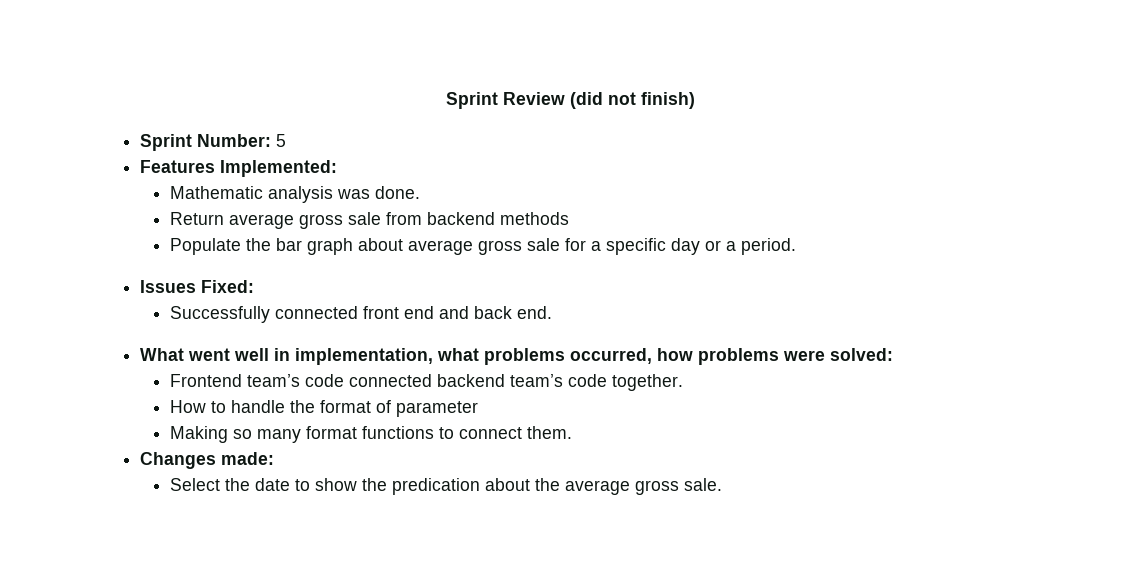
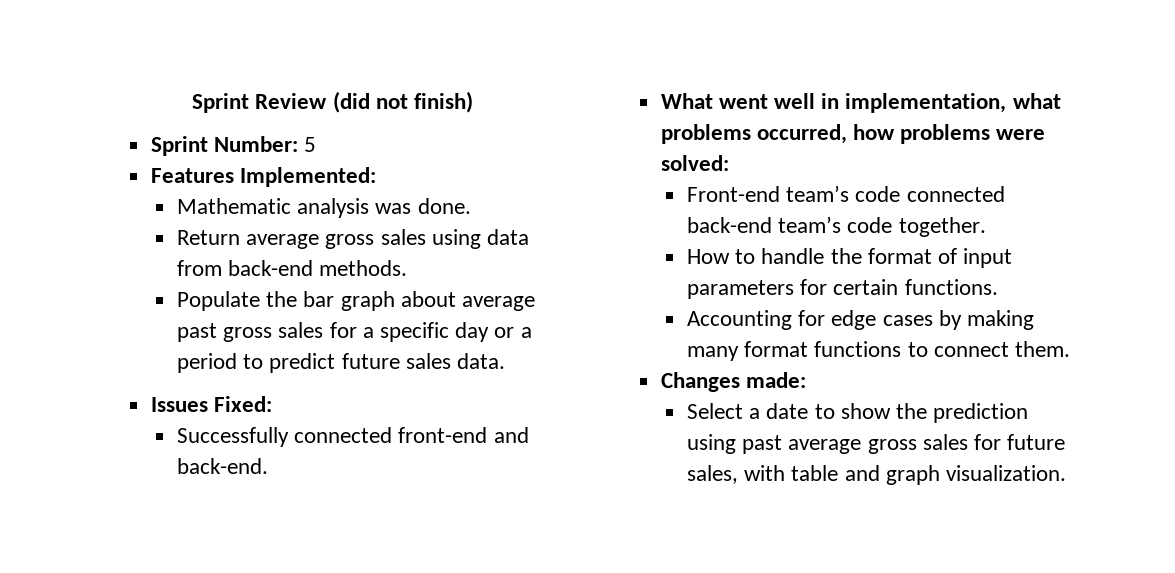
[348,212,570,225] sale from backend methods -> [380,229,529,249] [176,260,408,276] sales using data from back-end methods.
[478,238,561,255] gross sale -> [176,322,324,342] past gross sales
[741,238,797,255] period. -> [176,353,505,373] period to predict future sales data.
[363,306,553,319] front end and back end. -> [398,427,529,443] [176,458,268,474] front-end and back-end.
[170,374,243,387] Frontend -> [686,186,780,202] Front-end
[437,374,506,387] backend -> [686,217,772,233] back-end
[396,401,479,417] [170,426,253,443] parameter // Making so -> [963,248,1013,268] [686,279,998,299] [686,310,1034,330] input parameters for certain functions. // Accounting for edge cases by making
[225,478,251,491] the -> [749,408,761,419] a
[392,478,723,495] predication about the average gross sale. -> [933,403,1029,423] [686,434,1066,454] [686,465,1066,485] prediction using past average gross sales for future sales, with table and graph visualization.

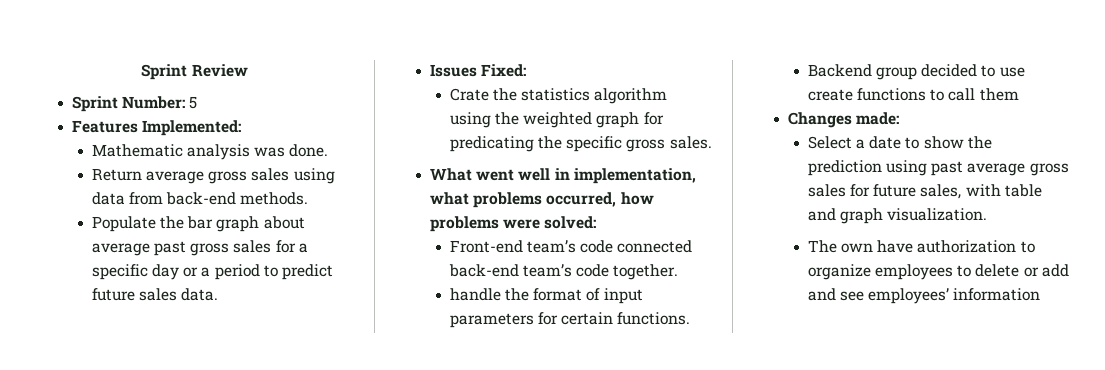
[332,91,473,113] (did not finish) -> (248, 70) none
[176,427,529,447] [176,458,268,474] Successfully connected front-end and back-end. -> [449,88,668,104] [449,112,664,128] [449,136,712,152] Crate the statistics algorithm using the weighted graph for predicating the specific gross sales.
[686,249,756,264] How to -> (679, 272) none
[686,310,1034,330] [686,341,1070,361] Accounting for edge cases by making many format functions to connect them. -> [807,64,1025,80] [807,88,1019,101] Backend group decided to use create functions to call them
(1066, 473) none -> [807,240,1035,253] [807,264,1069,280] [807,288,1041,304] // The own have authorization to organize employees to delete or add and see employees’ information

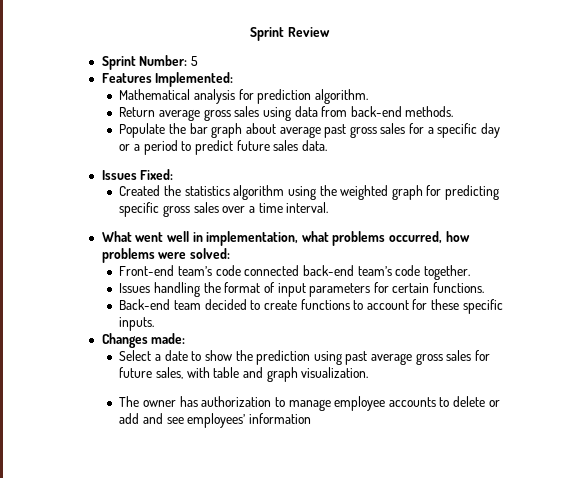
[91,144,329,160] Mathematic analysis was done. -> [119,89,368,104] Mathematical analysis for prediction algorithm.
[449,88,489,101] Crate -> [119,185,161,196] Created
[449,136,712,152] predicating the specific gross sales. -> [445,185,500,200] [119,202,329,217] predicting specific gross sales over a time interval.
[449,288,501,301] handle -> [119,282,200,297] Issues handling
[807,64,918,80] Backend group -> [119,299,201,310] Back-end team
[999,67,1025,77] use -> (261, 305) none
[948,88,1019,101] call them -> [366,299,503,314] [119,317,155,331] account for these specific inputs.
[841,240,1035,253] [807,264,954,280] own have authorization to organize employees -> [142,396,436,411] owner has authorization to manage employee accounts

